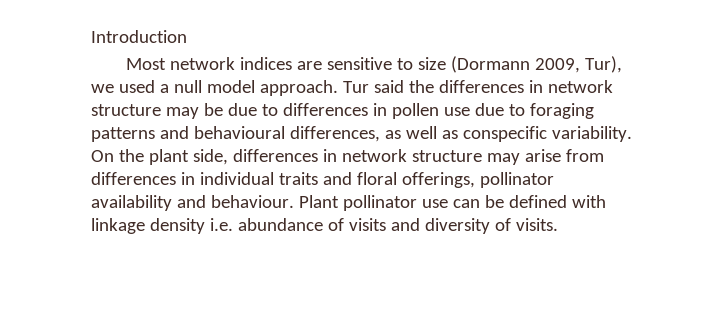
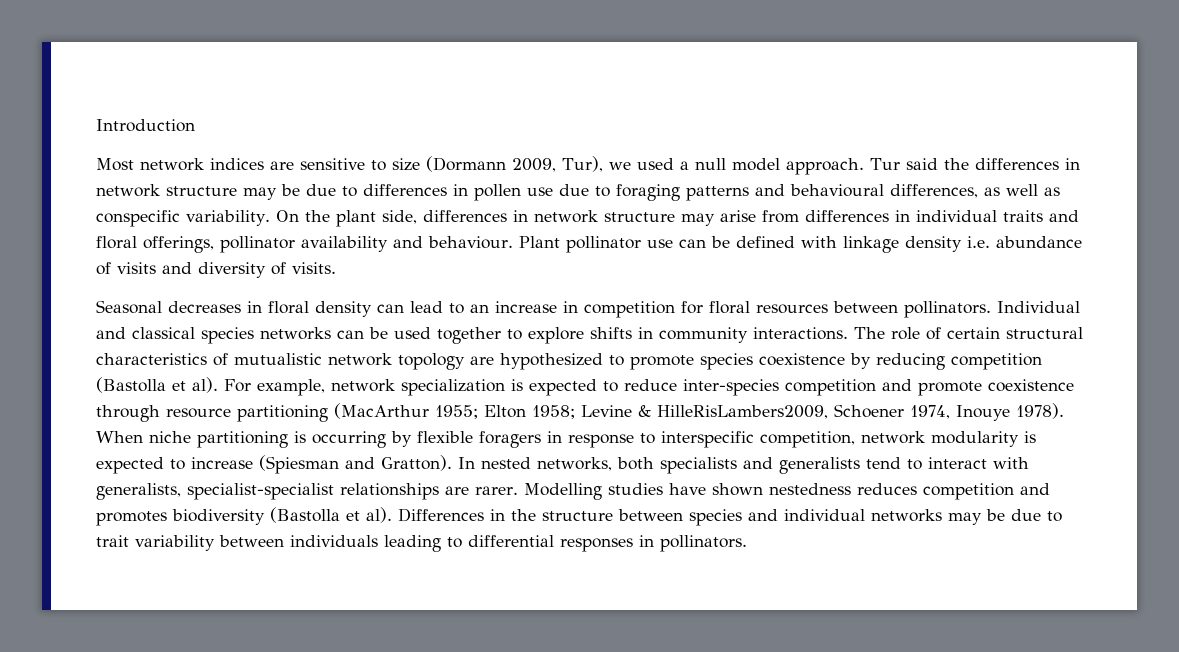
(558, 224) none -> [96,300,1080,318] [96,327,1083,344] [96,353,1042,370] [96,377,1074,396] [96,403,1064,422] [96,431,1036,448] [96,455,1029,474] [96,483,1050,500] [96,507,1062,526] [96,535,747,552] // Seasonal decreases in floral density can lead to an increase in competition for floral resources between pollinators. Individual and classical species networks can be used together to explore shifts in community interactions. The role of certain structural characteristics of mutualistic network topology are hypothesized to promote species coexistence by reducing competition (Bastolla et al). For example, network specialization is expected to reduce inter-species competition and promote coexistence through resource partitioning (MacArthur 1955; Elton 1958; Levine & HilleRisLambers2009, Schoener 1974, Inouye 1978). When niche partitioning is occurring by flexible foragers in response to interspecific competition, network modularity is expected to increase (Spiesman and Gratton). In nested networks, both specialists and generalists tend to interact with generalists, specialist-specialist relationships are rarer. Modelling studies have shown nestedness reduces competition and promotes biodiversity (Bastolla et al). Differences in the structure between species and individual networks may be due to trait variability between individuals leading to differential responses in pollinators.

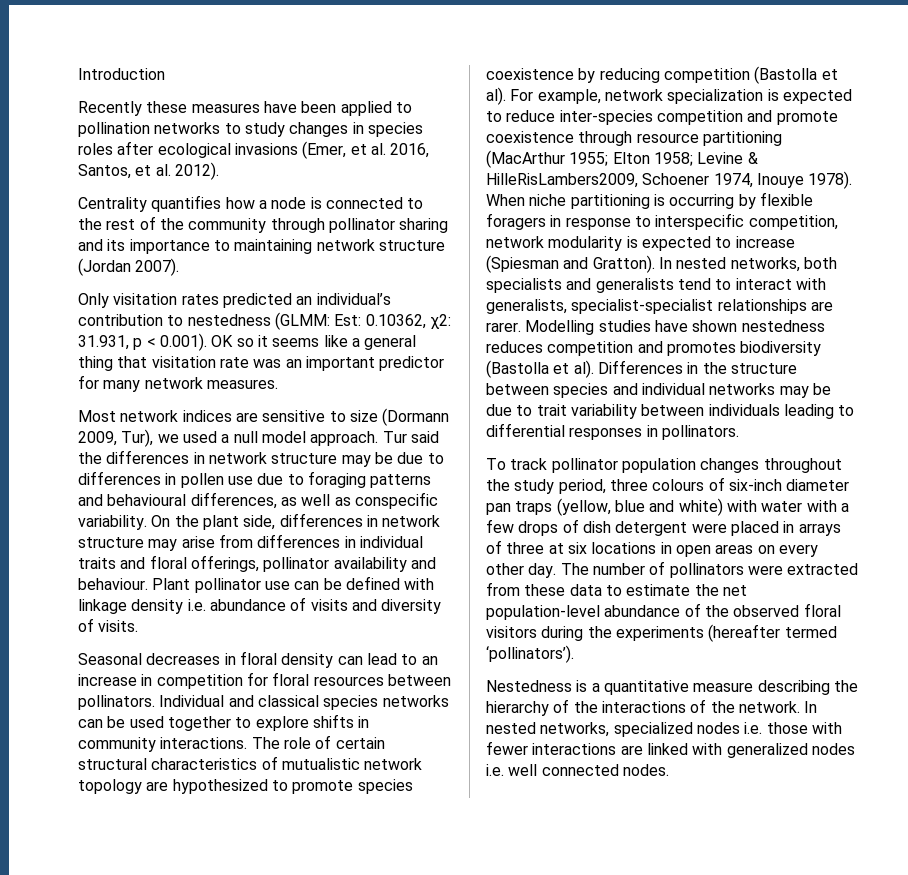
(195, 125) none -> [78,101,412,116] [78,122,423,137] [78,141,430,159] [78,162,219,180] [78,195,424,212] [78,216,449,233] [78,239,445,254] [78,258,180,276] [78,293,391,308] [78,312,451,330] [78,333,417,351] [78,356,445,371] [78,375,278,392] // Recently these measures have been applied to pollination networks to study changes in species roles after ecological invasions (Emer, et al. 2016, Santos, et al. 2012). // Centrality quantifies how a node is connected to the rest of the community through pollinator sharing and its importance to maintaining network structure (Jordan 2007). // Only visitation rates predicted an individual’s contribution to nestedness (GLMM: Est: 0.10362, χ2: 31.931, p < 0.001). OK so it seems like a general thing that visitation rate was an important predictor for many network measures.
(747, 543) none -> [486,458,842,473] [486,477,850,494] [486,498,849,516] [486,519,841,536] [486,540,818,557] [486,561,859,578] [486,582,747,596] [486,603,841,620] [486,624,837,642] [486,645,574,663] [486,680,858,695] [486,699,818,716] [486,722,842,737] [486,741,855,758] [486,764,669,776] // To track pollinator population changes throughout the study period, three colours of six-inch diameter pan traps (yellow, blue and white) with water with a few drops of dish detergent were placed in arrays of three at six locations in open areas on every other day. The number of pollinators were extracted from these data to estimate the net population-level abundance of the observed floral visitors during the experiments (hereafter termed ‘pollinators’). // Nestedness is a quantitative measure describing the hierarchy of the interactions of the network. In nested networks, specialized nodes i.e. those with fewer interactions are linked with generalized nodes i.e. well connected nodes.

